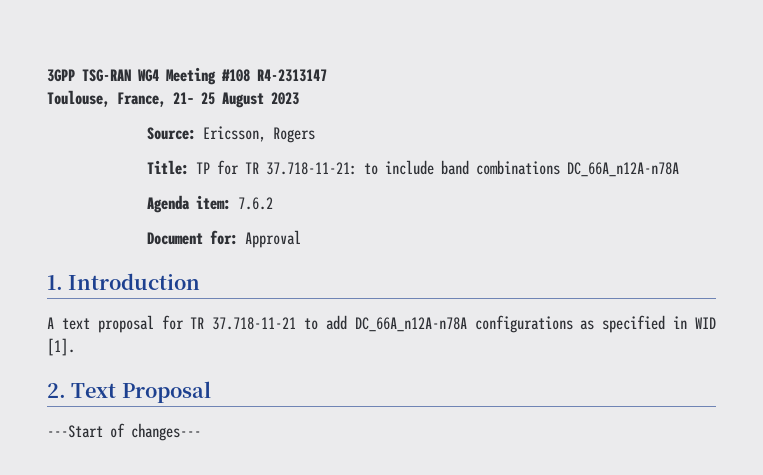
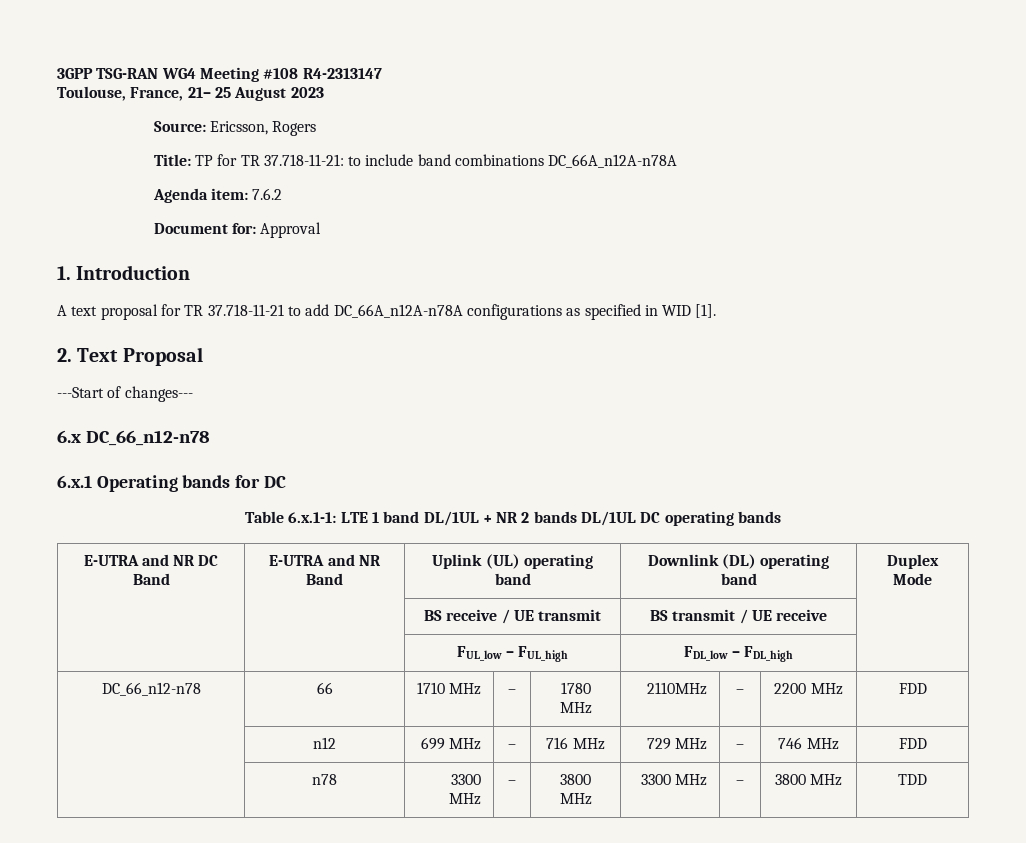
(201, 432) none -> [57,430,210,446] [57,475,286,492] [244,511,782,526] [83,554,219,566] [132,573,170,585] [269,554,381,566] [306,573,343,585] [432,554,593,569] [494,573,531,585] [647,554,830,569] [720,573,757,585] [887,554,939,569] [893,573,932,585] [423,609,602,624] [649,609,828,624] [456,646,569,662] [683,646,794,662] [101,682,201,696] [316,682,333,694] [417,682,482,695] [508,689,516,694] [560,682,591,694] [559,702,592,714] [647,682,708,695] [736,689,744,694] [774,683,843,695] [898,683,927,694] [313,737,336,749] [421,737,482,750] [508,744,516,749] [546,737,605,750] [647,738,708,750] [736,744,744,749] [778,737,839,750] [898,738,927,749] [312,774,337,785] [451,774,482,785] [449,793,482,805] [508,780,516,785] [560,774,591,785] [559,793,592,805] [641,774,708,786] [736,780,744,785] [774,774,843,786] [898,774,927,785] // 6.x DC_66_n12-n78 // 6.x.1 Operating bands for DC // Table 6.x.1-1: LTE 1 band DL/1UL + NR 2 bands DL/1UL DC operating bands // E-UTRA and NR DC Band | E-UTRA and NR Band | Uplink (UL) operating band | Downlink (DL) operating band | Duplex Mode // | | BS receive / UE transmit | BS transmit / UE receive | // | | FUL_low – FUL_high | FDL_low – FDL_high | // DC_66_n12-n78 | 66 | 1710 MHz | – | 1780 MHz | 2110MHz | – | 2200 MHz | FDD // | n12 | 699 MHz | – | 716 MHz | 729 MHz | – | 746 MHz | FDD // | n78 | 3300 MHz | – | 3800 MHz | 3300 MHz | – | 3800 MHz | TDD

